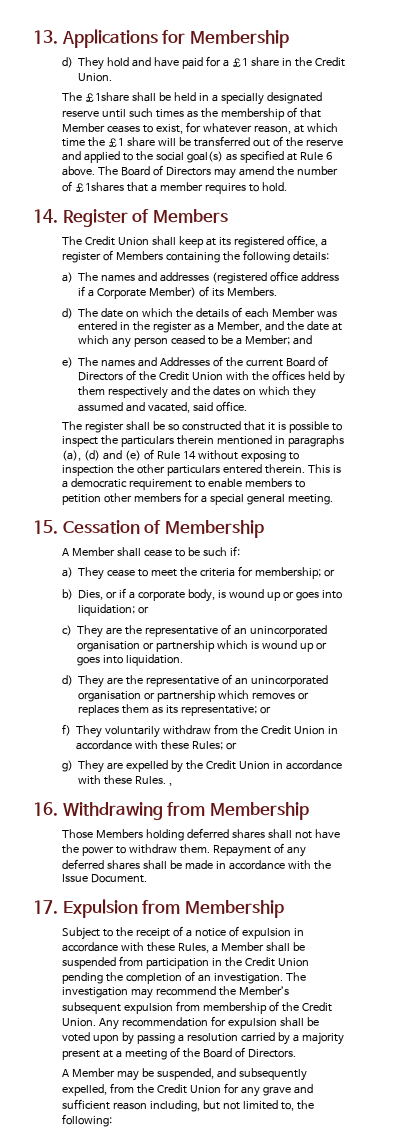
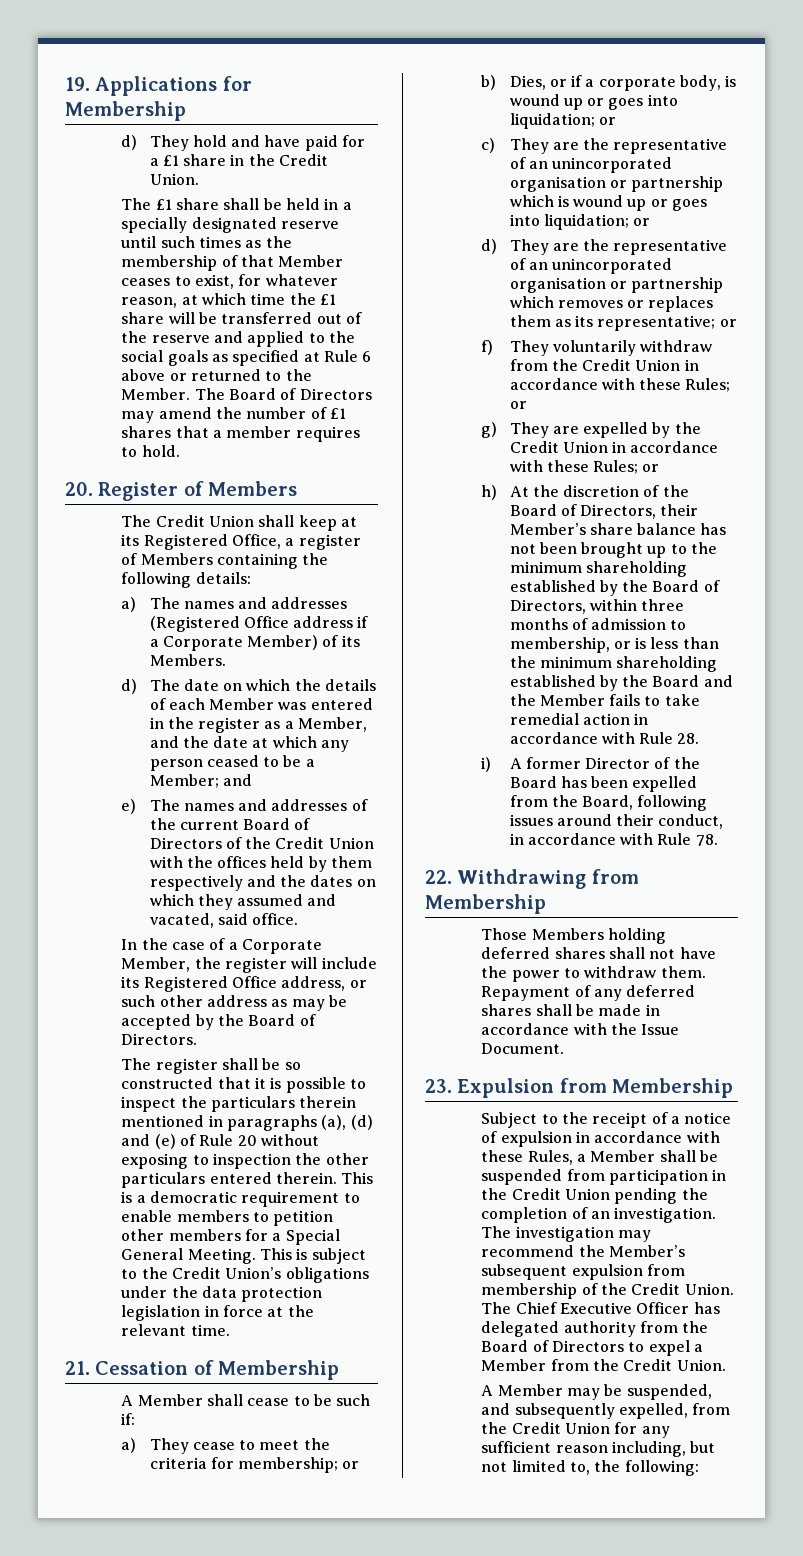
[33,30,58,44] 13. -> [65,77,90,91] 19.
[84,92,129,103] £1share -> [155,198,219,210] £1 share
[186,151,223,163] goal(s) -> [167,350,208,366] goals
[61,166,95,176] above. -> [121,369,312,381] [121,388,191,400] above or returned to the Member.
[74,182,124,193] £1shares -> [329,408,346,419] [121,426,172,438] £1 shares
[33,209,58,223] 14. -> [65,482,93,496] 20.
[233,235,318,248] registered office, -> [143,534,281,550] Registered Office,
[212,271,299,284] (registered office -> [149,616,289,632] (Registered Office
[160,357,211,366] Addresses -> [271,799,348,811] addresses
(248, 406) none -> [121,938,322,954] [121,957,377,973] [121,976,367,992] [121,995,347,1011] [121,1014,316,1030] [121,1033,198,1045] // In the case of a Corporate Member, the register will include its Registered Office address, or such other address as may be accepted by the Board of Directors.
[182,451,196,459] 14 -> [237,1135,257,1146] 20
[209,494,333,505] [33,520,58,534] special general meeting. // 15. -> [285,1229,340,1245] [121,1248,366,1264] [121,1267,369,1283] [121,1286,323,1302] [121,1305,314,1321] [121,1324,230,1336] [65,1361,90,1375] Special General Meeting. This is subject to the Credit Union’s obligations under the data protection legislation in force at the relevant time. // 21.
[126,654,184,666] liquidation. -> [543,214,651,230] liquidation; or
[135,776,173,786] [33,802,58,816] Rules. , // 16. -> [593,460,660,474] [481,485,689,500] [509,504,699,519] [509,523,727,535] [509,542,718,558] [509,561,687,577] [509,580,720,596] [509,599,685,614] [509,618,687,630] [509,637,719,653] [509,656,718,672] [509,675,733,691] [509,694,700,706] [509,713,649,725] [509,732,700,744] [481,757,700,772] [509,776,698,792] [509,795,708,811] [509,814,724,829] [509,833,718,846] [425,870,452,884] Rules; or // h) At the discretion of the Board of Directors, their Member’s share balance has not been brought up to the minimum shareholding established by the Board of Directors, within three months of admission to membership, or is less than the minimum shareholding established by the Board and the Member fails to take remedial action in accordance with Rule 28. // i) A former Director of the Board has been expelled from the Board, following issues around their conduct, in accordance with Rule 78. // 22.
[33,900,58,914] 17. -> [425,1079,452,1093] 23.
[98,1016,319,1030] [61,1032,344,1045] [61,1047,296,1060] Any recommendation for expulsion shall be voted upon by passing a resolution carried by a majority present at a meeting of the Board of Directors. -> [481,1302,720,1314] [481,1321,709,1337] [481,1340,703,1356] [481,1359,726,1371] The Chief Executive Officer has delegated authority from the Board of Directors to expel a Member from the Credit Union.
[262,1084,313,1096] grave and -> (670, 1432) none

